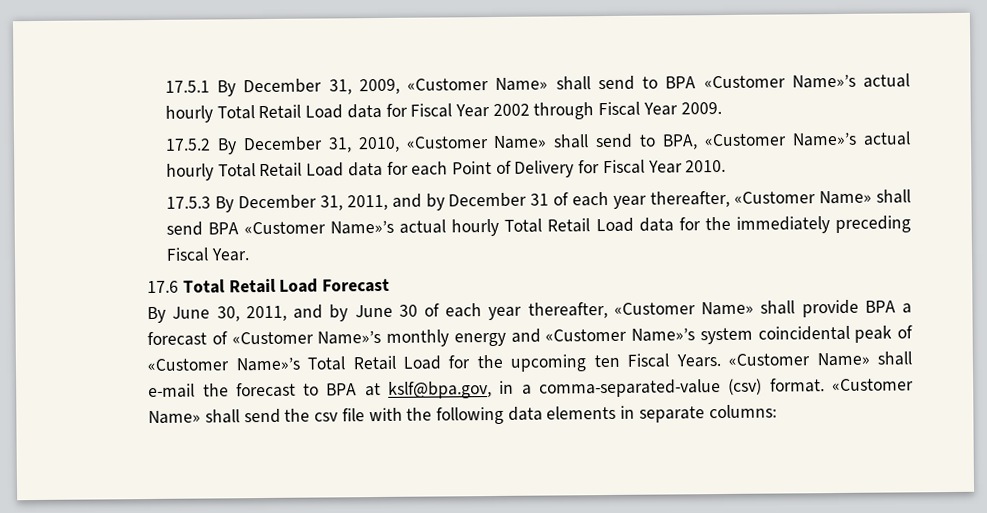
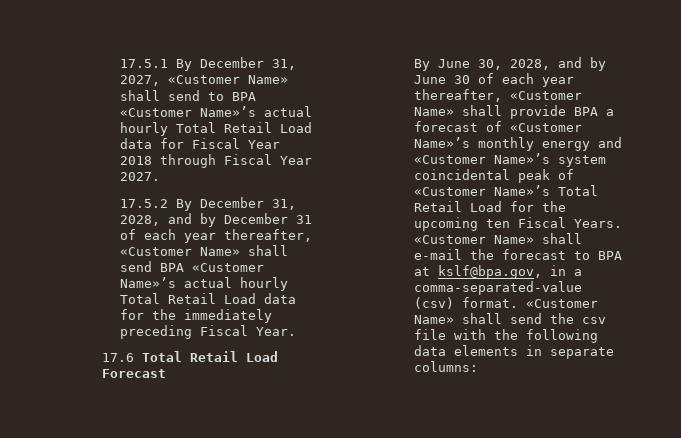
[358,78,400,95] 2009, -> [119,75,160,86] 2027,
[492,103,530,117] 2002 -> [119,156,152,165] 2018
[680,102,722,115] 2009. -> [119,172,160,181] 2027.
[357,131,911,153] [165,159,727,181] [165,194,388,213] 2010, «Customer Name» shall send to BPA, «Customer Name»’s actual hourly Total Retail Load data for each Point of Delivery for Fiscal Year 2010. // 17.5.3 By December 31, 2011, -> [119,215,160,226] 2028,
[245,305,287,322] 2011, -> [510,59,551,70] 2028,

